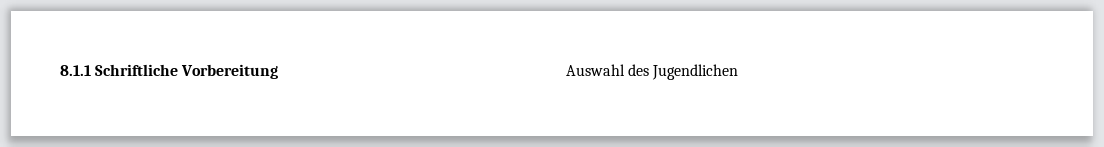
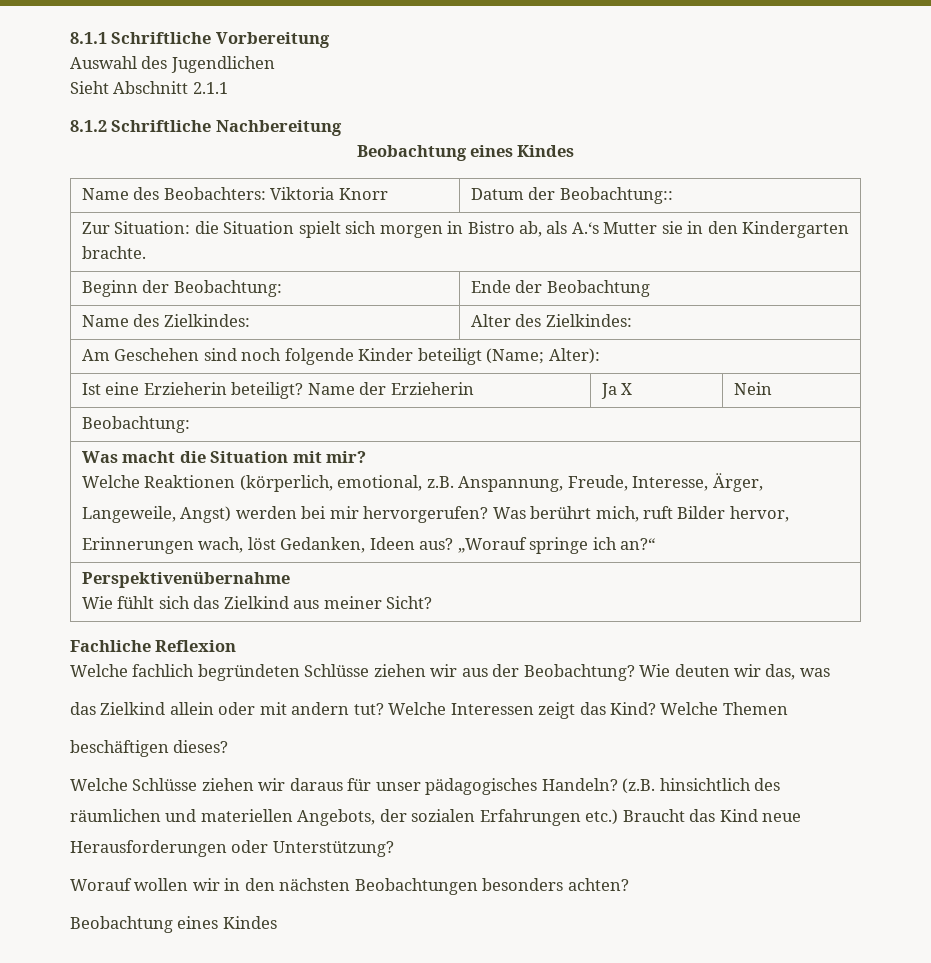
(739, 72) none -> [70,81,228,94] [70,120,342,136] [356,145,575,161] [81,187,388,200] [470,187,673,204] [81,221,850,238] [81,246,146,259] [81,280,282,297] [470,280,650,297] [81,314,250,327] [470,314,632,327] [81,348,600,365] [81,382,474,399] [600,383,633,399] [733,382,772,395] [81,416,190,433] [81,451,367,463] [81,473,763,492] [81,506,789,523] [81,537,655,554] [81,571,290,588] [81,596,433,609] [70,640,237,652] [70,664,830,681] [70,702,788,719] [70,740,229,757] [70,778,781,795] [70,809,802,826] [70,840,394,857] [70,878,629,895] [70,916,277,933] // Sieht Abschnitt 2.1.1 // 8.1.2 Schriftliche Nachbereitung // Beobachtung eines Kindes // Name des Beobachters: Viktoria Knorr | Datum der Beobachtung:: // Zur Situation: die Situation spielt sich morgen in Bistro ab, als A.‘s Mutter sie in den Kindergarten brachte. // Beginn der Beobachtung: | Ende der Beobachtung // Name des Zielkindes: | Alter des Zielkindes: // Am Geschehen sind noch folgende Kinder beteiligt (Name; Alter): // Ist eine Erzieherin beteiligt? Name der Erzieherin | Ja X | Nein // Beobachtung: // Was macht die Situation mit mir? // Welche Reaktionen (körperlich, emotional, z.B. Anspannung, Freude, Interesse, Ärger, // Langeweile, Angst) werden bei mir hervorgerufen? Was berührt mich, ruft Bilder hervor, // Erinnerungen wach, löst Gedanken, Ideen aus? „Worauf springe ich an?“ // Perspektivenübernahme // Wie fühlt sich das Zielkind aus meiner Sicht? // Fachliche Reflexion // Welche fachlich begründeten Schlüsse ziehen wir aus der Beobachtung? Wie deuten wir das, was // das Zielkind allein oder mit andern tut? Welche Interessen zeigt das Kind? Welche Themen // beschäftigen dieses? // Welche Schlüsse ziehen wir daraus für unser pädagogisches Handeln? (z.B. hinsichtlich des // räumlichen und materiellen Angebots, der sozialen Erfahrungen etc.) Braucht das Kind neue // Herausforderungen oder Unterstützung? // Worauf wollen wir in den nächsten Beobachtungen besonders achten? // Beobachtung eines Kindes

